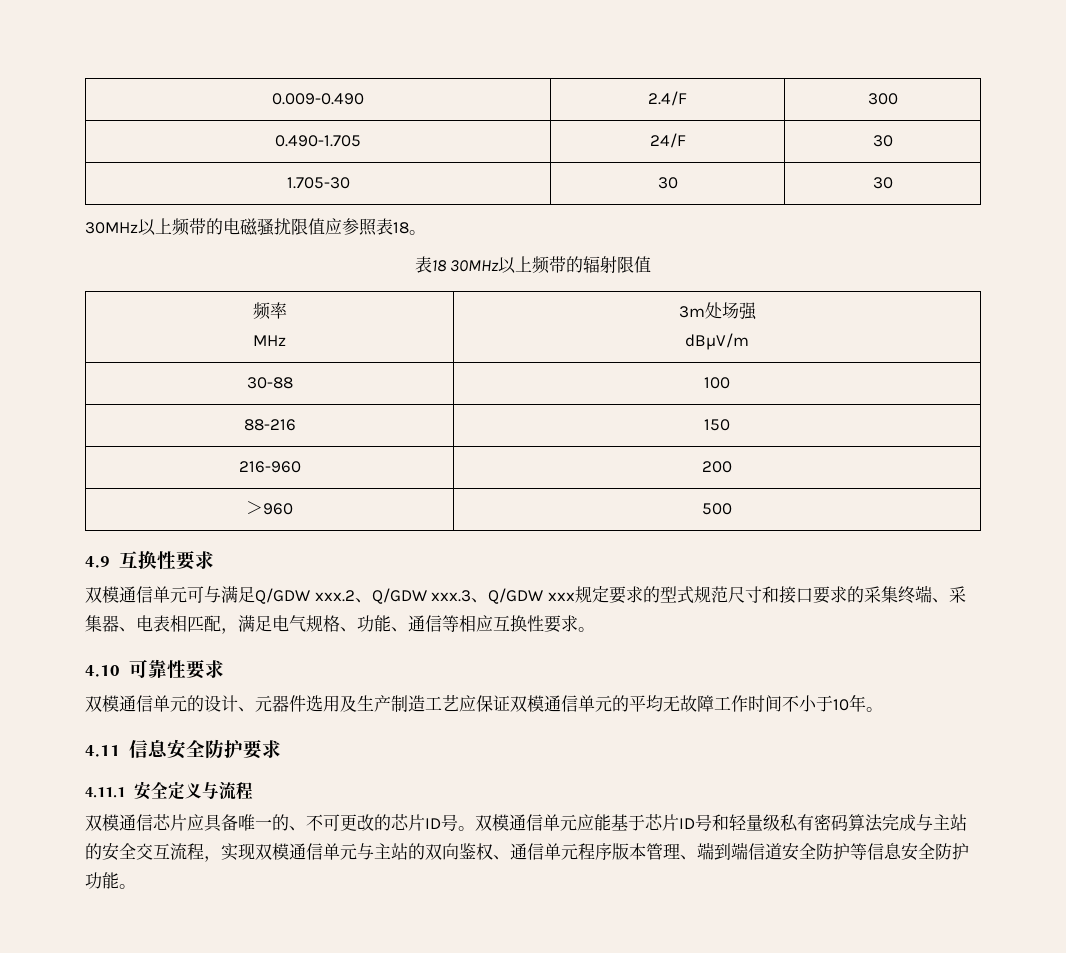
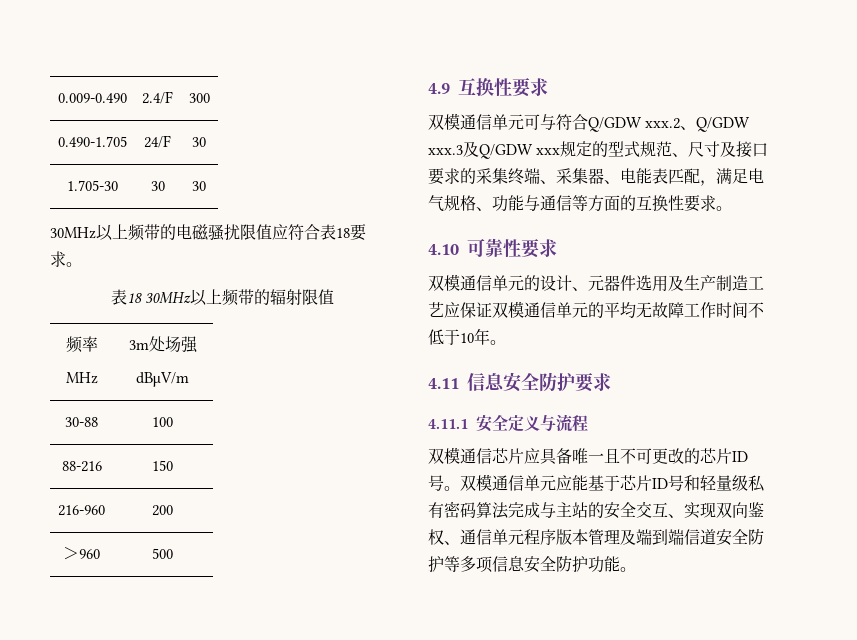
[342,218,409,236] 参照表18 -> [288,224,366,241] [50,251,66,267] 符合表18要求
[221,586,255,603] 满足 -> [556,114,588,130] 符合
[471,598,489,603] 、 -> [463,141,479,157] 及
[608,586,643,604] 要求 -> (593, 149) none
[727,586,779,603] 尺寸和 -> [672,141,737,157] 、尺寸及
[153,615,187,632] 表相 -> [636,168,668,184] 能表
[391,615,493,632] 、通信等相应 -> [524,195,636,212] 与通信等方面的
[799,695,817,712] 小 -> [428,329,444,345] 低
[272,814,306,831] 的、 -> [604,448,620,463] 且
[170,843,425,862] 流程，实现双模通信单元与主站的 -> [668,502,716,519] 、实现
[680,855,697,860] 、 -> [620,529,636,545] 及
(867, 851) none -> [460,556,493,573] 多项

